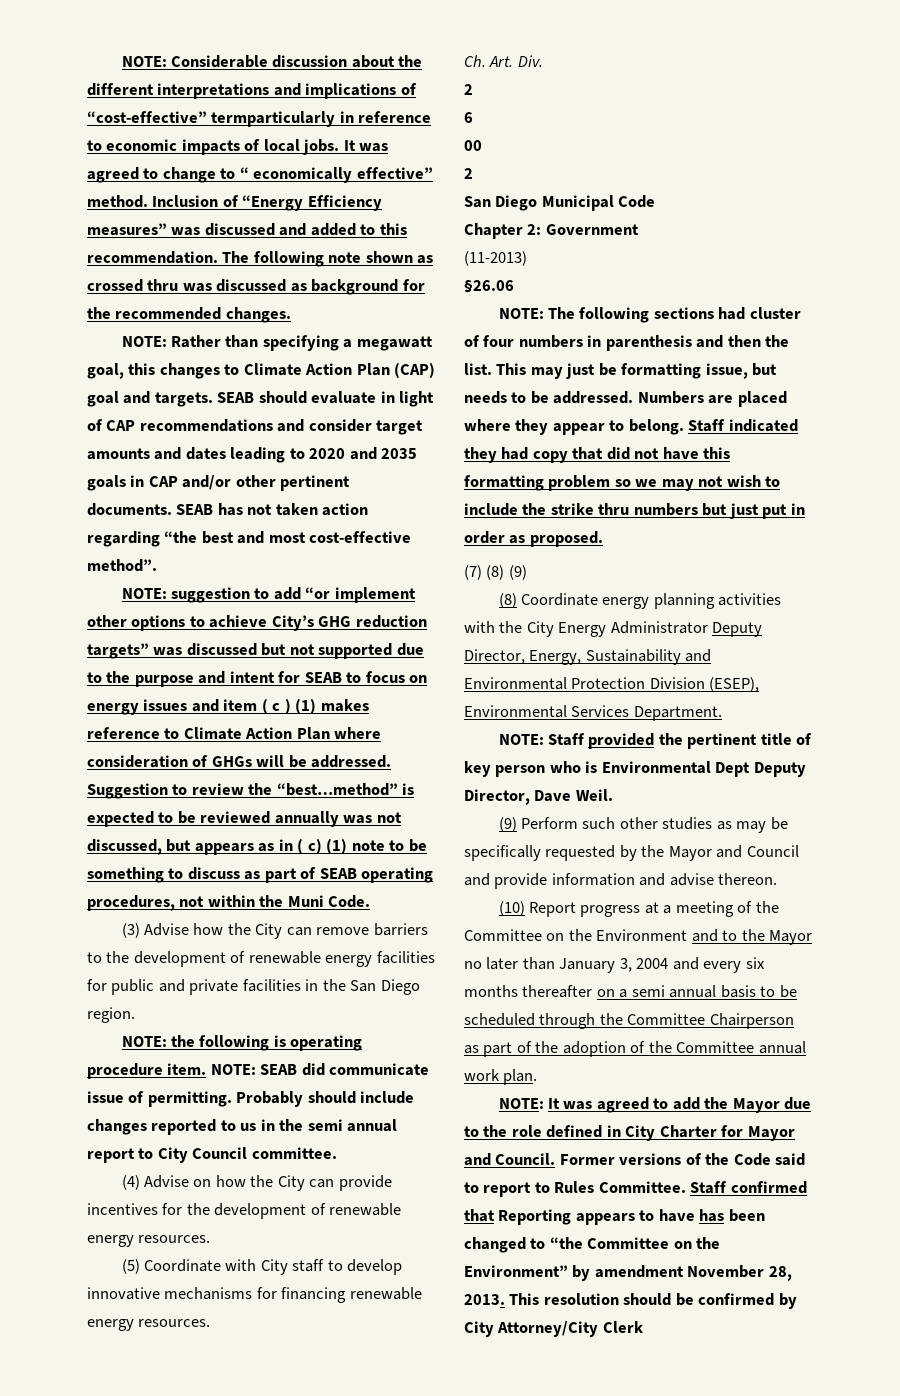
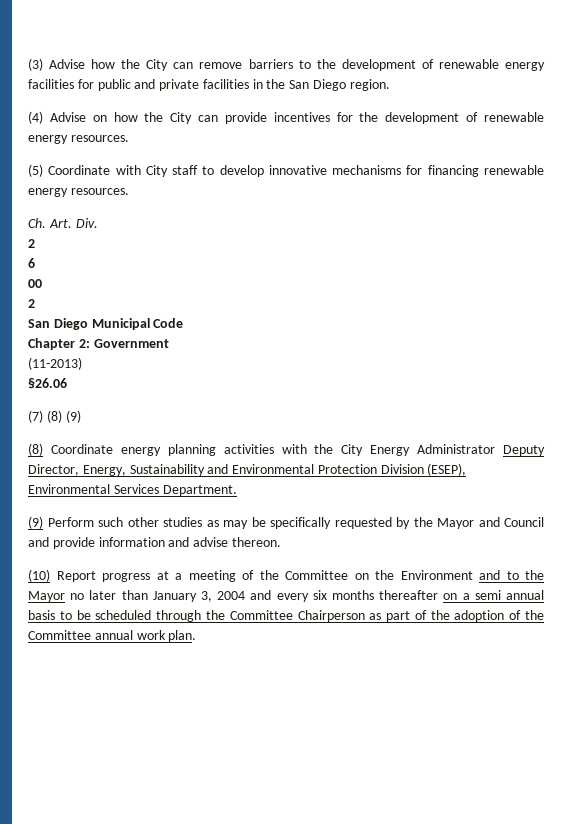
[121,55,423,68] [87,83,417,99] [87,111,432,127] [87,139,389,155] [87,167,433,183] [87,195,382,211] [87,223,407,236] [87,251,434,267] [87,279,425,295] [87,307,291,323] [121,335,433,351] [87,362,436,379] [87,391,435,407] [87,419,424,435] [87,447,418,463] [87,475,351,491] [87,503,369,516] [87,531,412,547] [87,559,157,572] [121,587,416,603] [87,615,427,631] [87,643,424,659] [87,671,428,687] [87,698,369,715] [87,727,382,740] [87,755,392,768] [87,783,415,799] [87,811,402,827] [87,838,427,855] [87,867,434,883] [87,895,371,911] NOTE: Considerable discussion about the different interpretations and implications of “cost-effective” termparticularly in reference to economic impacts of local jobs. It was agreed to change to “ economically effective” method. Inclusion of “Energy Efficiency measures” was discussed and added to this recommendation. The following note shown as crossed thru was discussed as background for the recommended changes. // NOTE: Rather than specifying a megawatt goal, this changes to Climate Action Plan (CAP) goal and targets. SEAB should evaluate in light of CAP recommendations and consider target amounts and dates leading to 2020 and 2035 goals in CAP and/or other pertinent documents. SEAB has not taken action regarding “the best and most cost-effective method”. // NOTE: suggestion to add “or implement other options to achieve City’s GHG reduction targets” was discussed but not supported due to the purpose and intent for SEAB to focus on energy issues and item ( c ) (1) makes reference to Climate Action Plan where consideration of GHGs will be addressed. Suggestion to review the “best…method” is expected to be reviewed annually was not discussed, but appears as in ( c) (1) note to be something to discuss as part of SEAB operating procedures, not within the Muni Code. // -> (28, 64) none
[121,1035,363,1051] [87,1063,430,1079] [87,1091,415,1107] [87,1119,398,1135] [87,1147,337,1163] // NOTE: the following is operating procedure item. NOTE: SEAB did communicate issue of permitting. Probably should include changes reported to us in the semi annual report to City Council committee. -> (390, 85) none
[498,307,801,323] [464,335,790,351] [464,363,778,379] [464,391,787,407] [464,419,798,435] [464,447,731,463] [464,475,781,491] [464,503,805,519] [464,531,603,547] // NOTE: The following sections had cluster of four numbers in parenthesis and then the list. This may just be formatting issue, but needs to be addressed. Numbers are placed where they appear to belong. Staff indicated they had copy that did not have this formatting problem so we may not wish to include the strike thru numbers but just put in order as proposed. -> (67, 383) none
[498,733,813,749] [464,761,806,777] [464,789,613,805] // NOTE: Staff provided the pertinent title of key person who is Environmental Dept Deputy Director, Dave Weil. -> (237, 490) none
[498,1097,812,1113] [464,1125,795,1141] [464,1153,806,1166] [464,1181,807,1197] [464,1209,765,1225] [464,1237,721,1253] [464,1265,792,1281] [464,1293,797,1309] [464,1321,643,1337] // NOTE: It was agreed to add the Mayor due to the role defined in City Charter for Mayor and Council. Former versions of the Code said to report to Rules Committee. Staff confirmed that Reporting appears to have has been changed to “the Committee on the Environment” by amendment November 28, 2013. This resolution should be confirmed by City Attorney/City Clerk -> (197, 636) none

